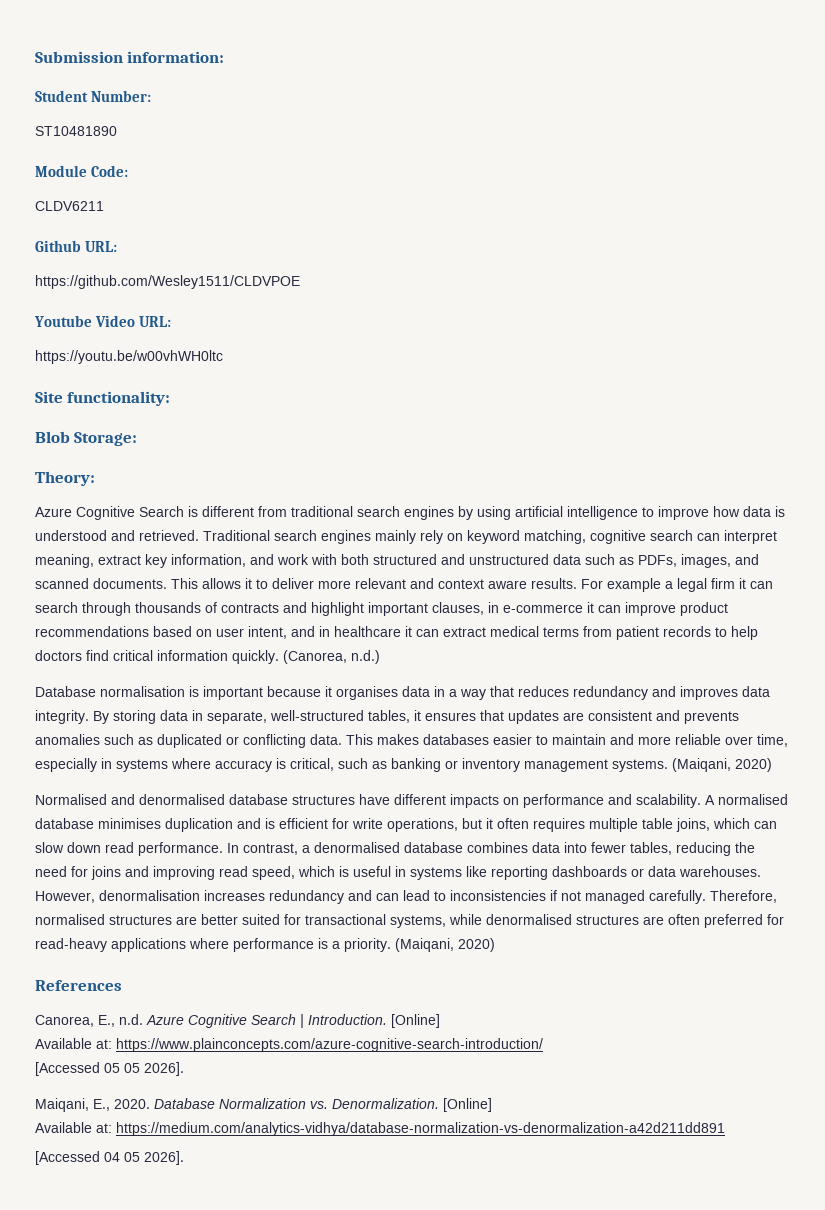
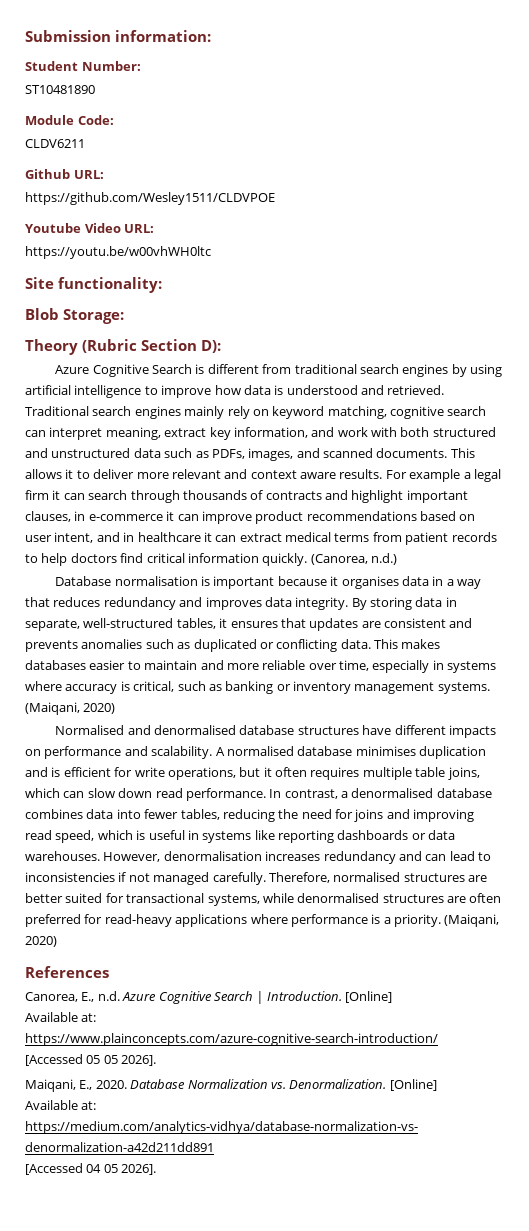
[35,471,95,486] Theory: -> [25,339,221,355] Theory (Rubric Section D):

